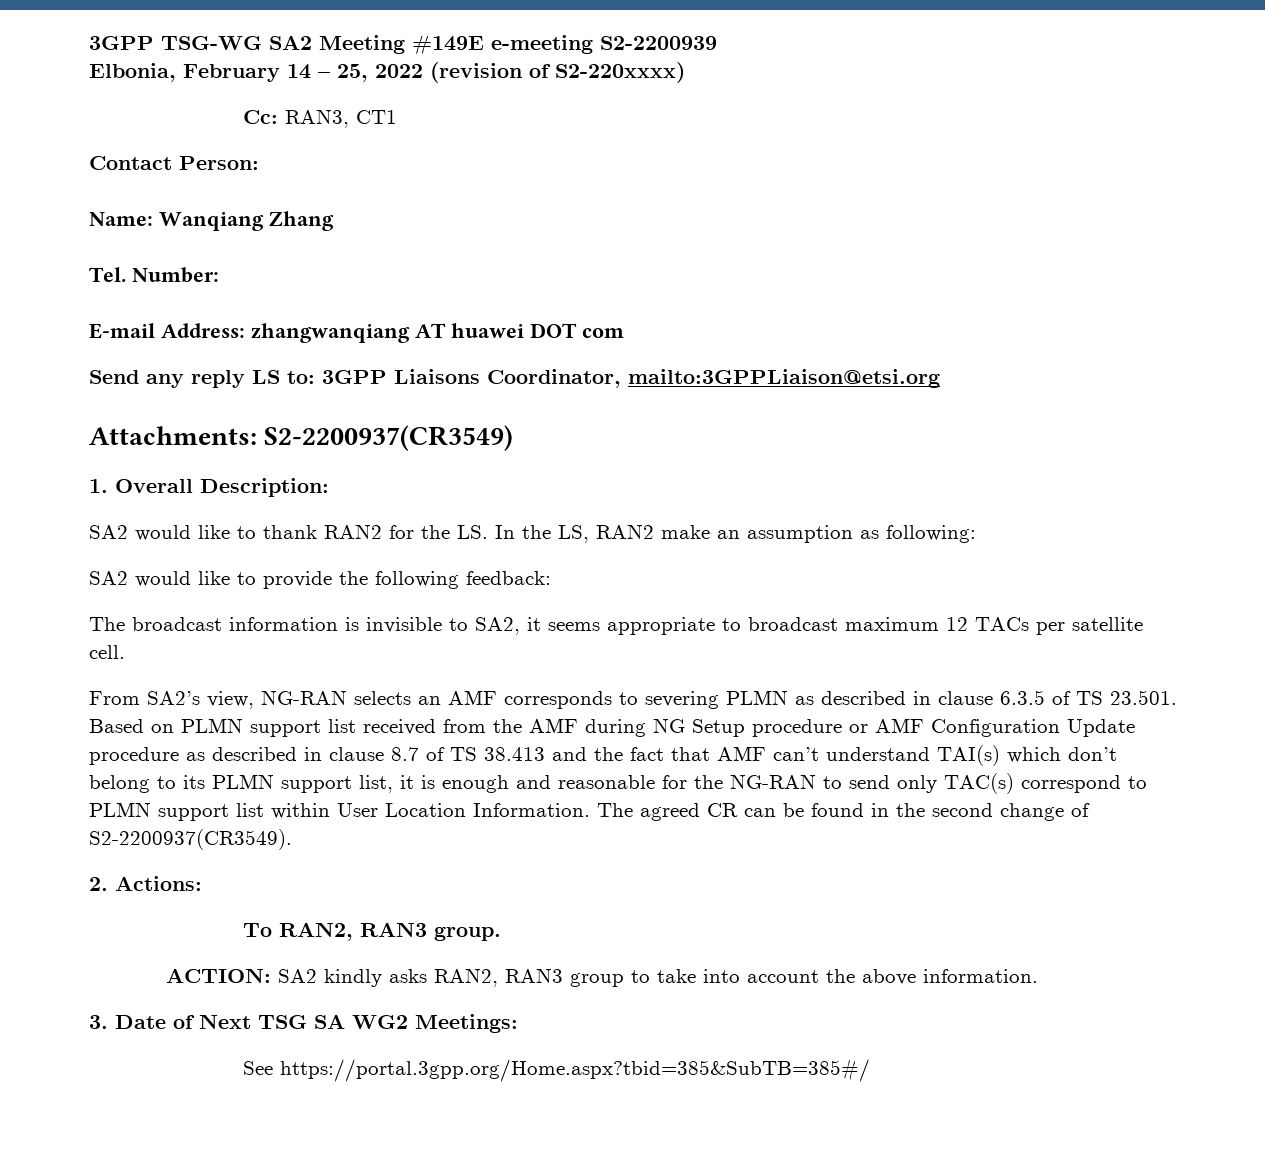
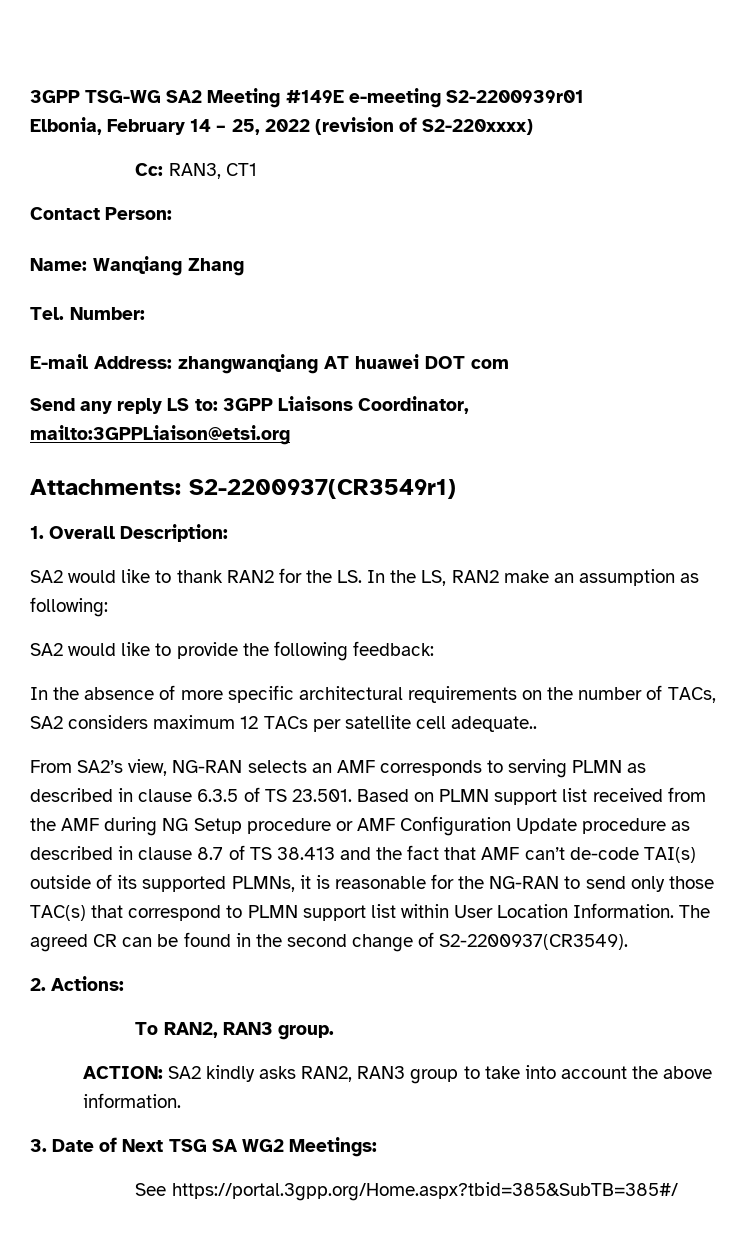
[600,36,717,50] S2-2200939 -> [445,90,584,103] S2-2200939r01
[264,425,514,451] S2-2200937(CR3549) -> [189,479,456,499] S2-2200937(CR3549r1)
[89,617,838,635] The broadcast information is invisible to SA2, it seems appropriate to broadcast -> [30,685,716,703] [30,715,149,729] In the absence of more specific architectural requirements on the number of TACs, SA2 considers
[89,645,125,659] cell. -> [415,716,538,732] cell adequate..
[645,691,719,709] severing -> [508,759,568,778] serving
[826,745,1117,766] [89,774,551,793] understand TAI(s) which don’t belong to its PLMN support list, it is enough and -> [569,847,696,863] [30,874,330,892] de-code TAI(s) outside of its supported PLMNs, it is
[944,773,1014,794] TAC(s) -> [668,876,714,889] [30,905,124,921] those TAC(s) that

